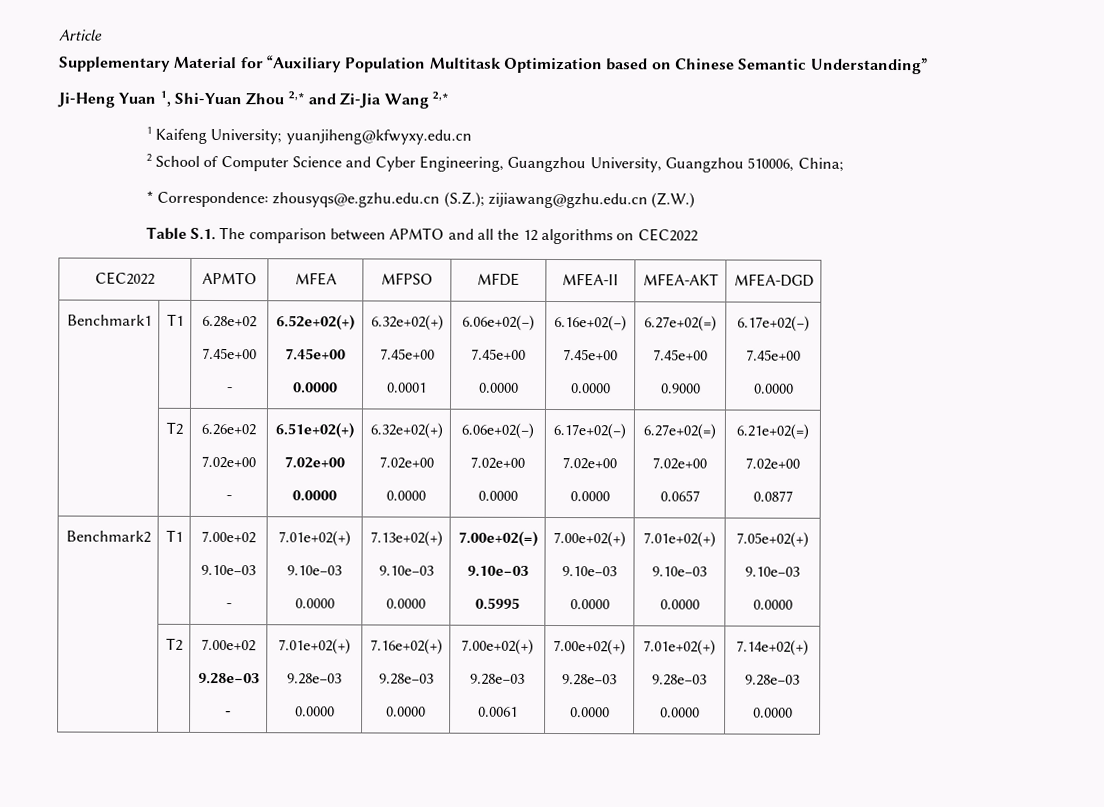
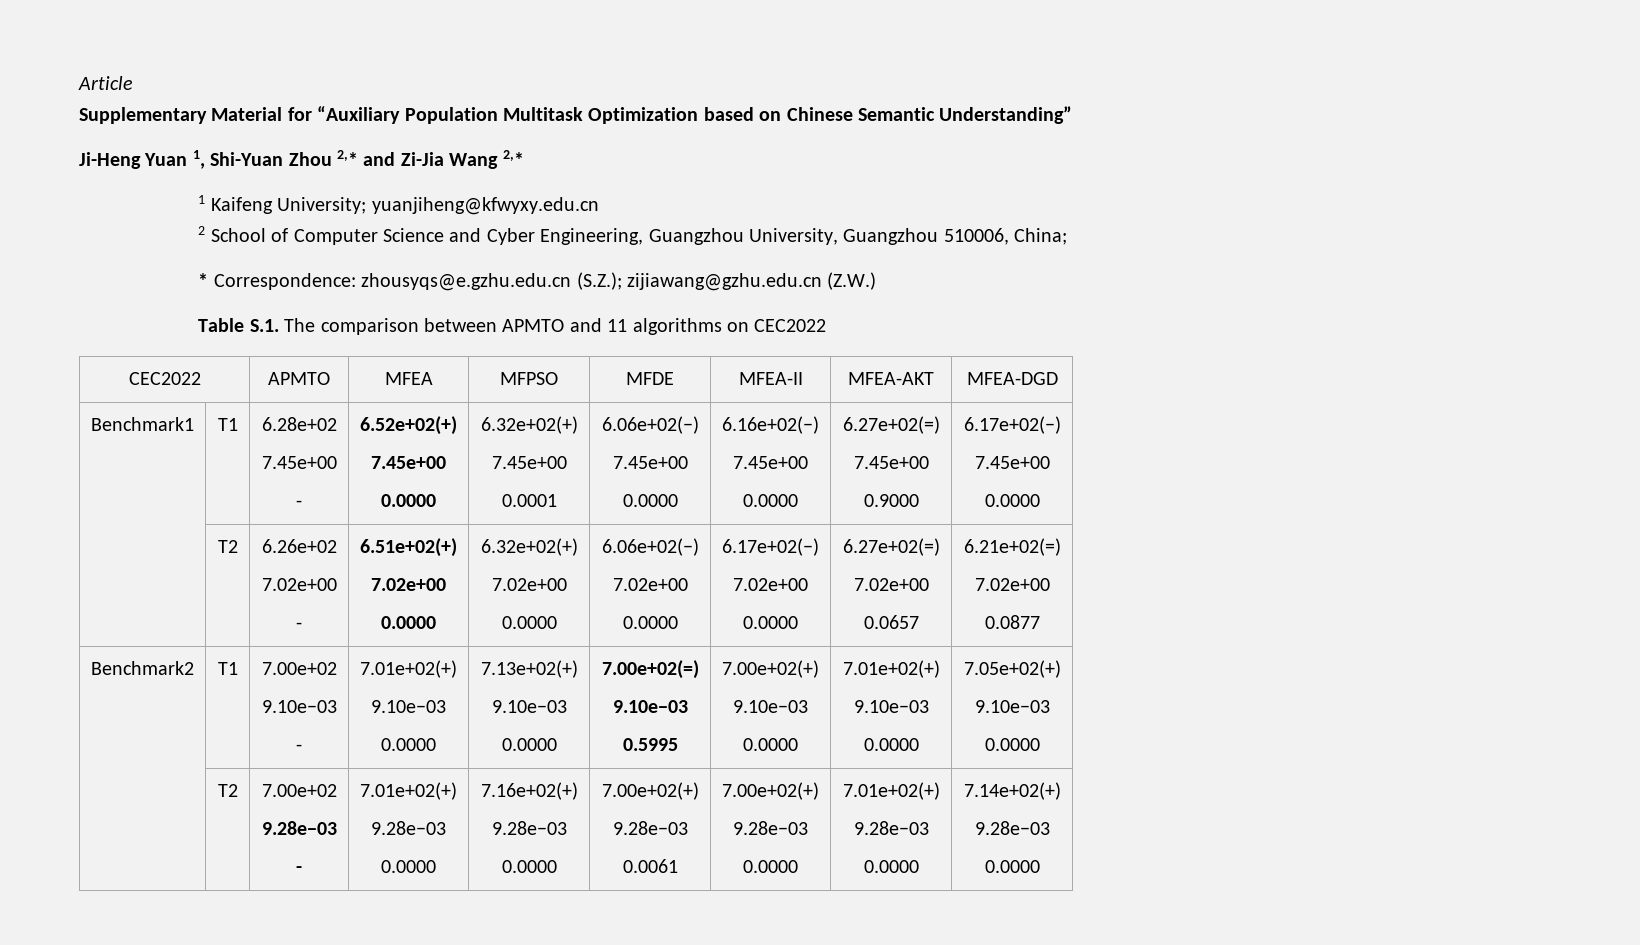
[477,228,538,241] all the 12 -> [607,319,628,332] 11

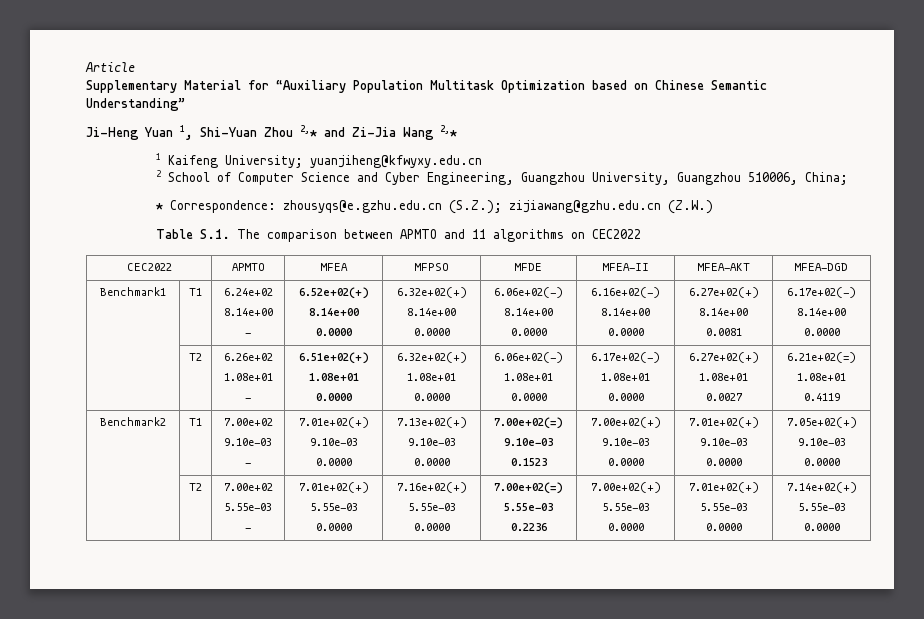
[261,417,337,431] [261,456,337,469] 6.28e+02 // 7.45e+00 -> [223,288,273,296] [223,308,273,316] 6.24e+02 // 8.14e+00
[371,456,446,469] [381,494,436,507] [480,416,578,434] [491,456,567,469] [501,494,557,507] [601,416,699,434] [612,456,688,469] 7.45e+00 // 0.0000 | 6.32e+02(+) // 7.45e+00 // 0.0001 | 6.06e+02(−) // 7.45e+00 -> [308,308,359,316] [315,328,352,336] [396,287,467,298] [407,308,456,316] [413,328,450,336] [494,287,563,298] [504,308,553,316] 8.14e+00 // 0.0000 | 6.32e+02(+) // 8.14e+00 // 0.0000 | 6.06e+02(−) // 8.14e+00
[733,456,808,469] [743,494,798,507] [842,416,940,434] [853,456,929,469] [863,494,919,507] [963,416,1061,434] [974,456,1050,469] 7.45e+00 // 0.0000 | 6.27e+02(=) // 7.45e+00 // 0.9000 | 6.17e+02(−) // 7.45e+00 -> [601,308,650,316] [607,328,644,336] [688,287,759,298] [699,308,748,316] [705,328,742,336] [787,287,856,298] [797,308,846,316] 8.14e+00 // 0.0000 | 6.27e+02(+) // 8.14e+00 // 0.0081 | 6.17e+02(−) // 8.14e+00
[261,578,337,591] 7.02e+00 -> [223,373,273,381] 1.08e+01
[371,578,446,591] [381,616,436,629] [480,538,578,556] [491,578,567,591] [501,616,557,629] [601,538,699,556] [612,578,688,591] 7.02e+00 // 0.0000 | 6.32e+02(+) // 7.02e+00 // 0.0000 | 6.06e+02(−) // 7.02e+00 -> [308,373,359,381] [315,393,352,401] [396,352,467,363] [407,373,456,381] [413,393,450,401] [494,352,563,363] [504,373,553,381] 1.08e+01 // 0.0000 | 6.32e+02(+) // 1.08e+01 // 0.0000 | 6.06e+02(−) // 1.08e+01
[733,578,808,591] [743,616,798,629] [842,538,940,556] [853,578,929,591] [863,615,919,629] 7.02e+00 // 0.0000 | 6.27e+02(=) // 7.02e+00 // 0.0657 -> [601,373,650,381] [607,393,644,401] [688,352,759,363] [699,373,748,381] [705,393,743,401] 1.08e+01 // 0.0000 | 6.27e+02(+) // 1.08e+01 // 0.0027
[974,578,1050,591] [984,615,1040,629] 7.02e+00 // 0.0877 -> [797,373,846,381] [803,393,840,401] 1.08e+01 // 0.4119
[622,738,678,751] 0.5995 -> [510,458,547,466] 0.1523
[261,821,337,835] [296,866,302,873] [360,782,457,800] [371,821,446,835] 9.28e−03 // - | 7.01e+02(+) // 9.28e−03 -> [224,503,272,511] [245,528,251,531] [298,482,369,493] [309,503,358,511] 5.55e−03 // - | 7.01e+02(+) // 5.55e−03
[491,821,567,835] [501,860,557,873] [601,782,699,800] [612,821,688,835] [622,859,678,873] [722,782,819,800] [733,821,808,835] [743,860,798,873] [842,782,940,800] [853,821,929,835] 9.28e−03 // 0.0000 | 7.00e+02(+) // 9.28e−03 // 0.0061 | 7.00e+02(+) // 9.28e−03 // 0.0000 | 7.01e+02(+) // 9.28e−03 -> [407,503,456,511] [413,523,450,531] [494,482,563,494] [504,503,553,511] [510,523,547,531] [590,482,661,493] [601,503,650,511] [607,523,644,531] [688,482,759,493] [699,503,748,511] 5.55e−03 // 0.0000 | 7.00e+02(=) // 5.55e−03 // 0.2236 | 7.00e+02(+) // 5.55e−03 // 0.0000 | 7.01e+02(+) // 5.55e−03
[974,821,1050,835] 9.28e−03 -> [797,503,846,511] 5.55e−03

